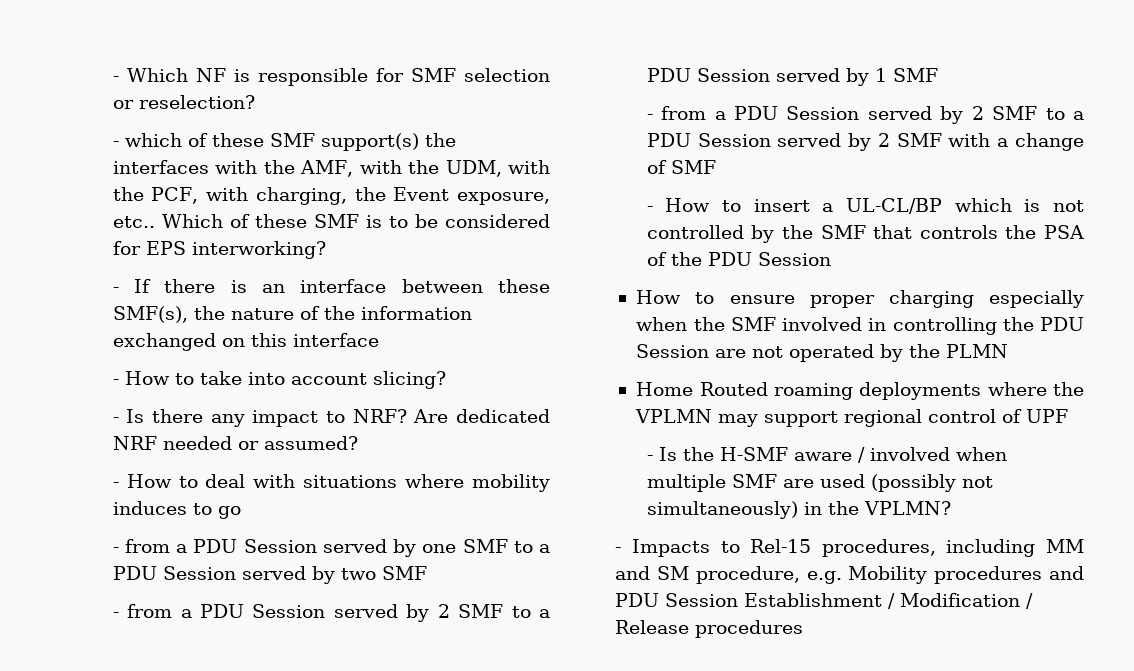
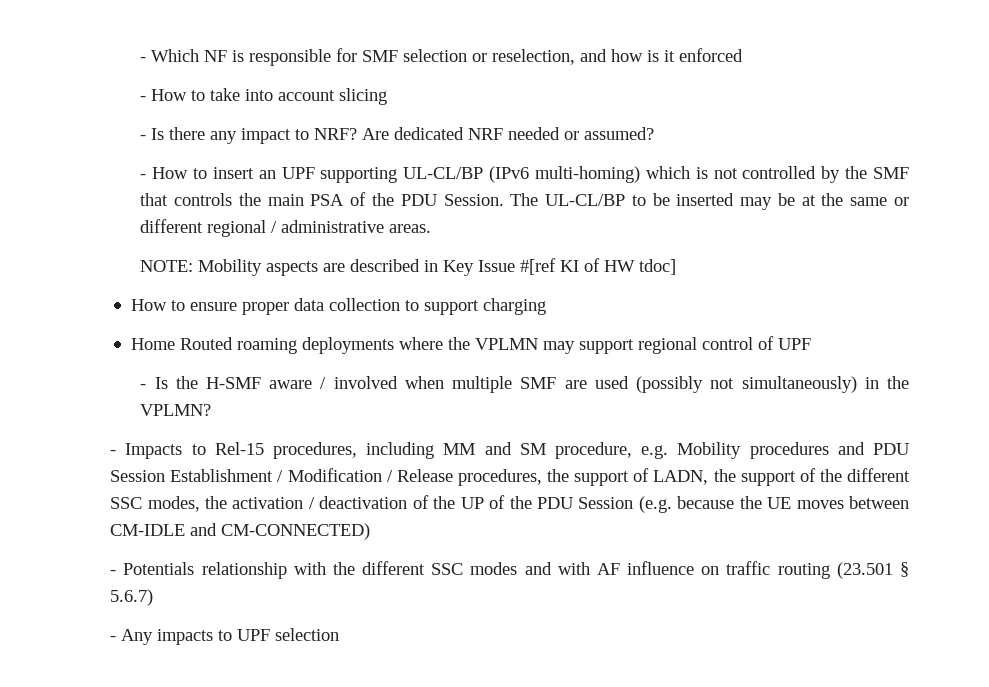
[138,95,255,109] [112,133,456,151] [112,160,551,177] [112,187,550,205] [112,214,551,228] [112,241,326,259] [112,279,550,293] [112,306,472,323] [112,333,379,351] reselection? // - which of these SMF support(s) the interfaces with the AMF, with the UDM, with the PCF, with charging, the Event exposure, etc.. Which of these SMF is to be considered for EPS interworking? // - If there is an interface between these SMF(s), the nature of the information exchanged on this interface -> [492,48,744,65] reselection, and how is it enforced
[372,371,446,389] slicing? -> [339,88,388,105] slicing
[205,474,550,492] [112,501,241,519] [112,539,550,557] [112,566,427,584] [112,604,550,622] [646,68,938,86] [646,106,1084,124] [646,133,1084,151] [646,160,716,174] [646,198,943,214] deal with situations where mobility induces to go // - from a PDU Session served by one SMF to a PDU Session served by two SMF // - from a PDU Session served by 2 SMF to a PDU Session served by 1 SMF // - from a PDU Session served by 2 SMF to a PDU Session served by 2 SMF with a change of SMF // - How to insert a UL-CL/BP -> [212,166,641,183] insert an UPF supporting UL-CL/BP (IPv6 multi-homing)
(1037, 232) none -> [267,194,304,206] main
[757,252,831,266] [636,290,1084,308] [636,317,1084,335] [636,344,1009,362] Session // How to ensure proper charging especially when the SMF involved in controlling the PDU Session are not operated by the PLMN -> [443,193,910,210] [140,219,432,237] [140,258,677,276] [130,298,546,315] Session. The UL-CL/BP to be inserted may be at the same or different regional / administrative areas. // NOTE: Mobility aspects are described in Key Issue #[ref KI of HW tdoc] // How to ensure proper data collection to support charging
[695,620,804,638] procedures -> [457,468,911,486] [110,495,909,513] [110,523,371,540] [110,561,910,579] [110,589,154,606] [110,628,340,645] procedures, the support of LADN, the support of the different SSC modes, the activation / deactivation of the UP of the PDU Session (e.g. because the UE moves between CM-IDLE and CM-CONNECTED) // - Potentials relationship with the different SSC modes and with AF influence on traffic routing (23.501 § 5.6.7) // - Any impacts to UPF selection

